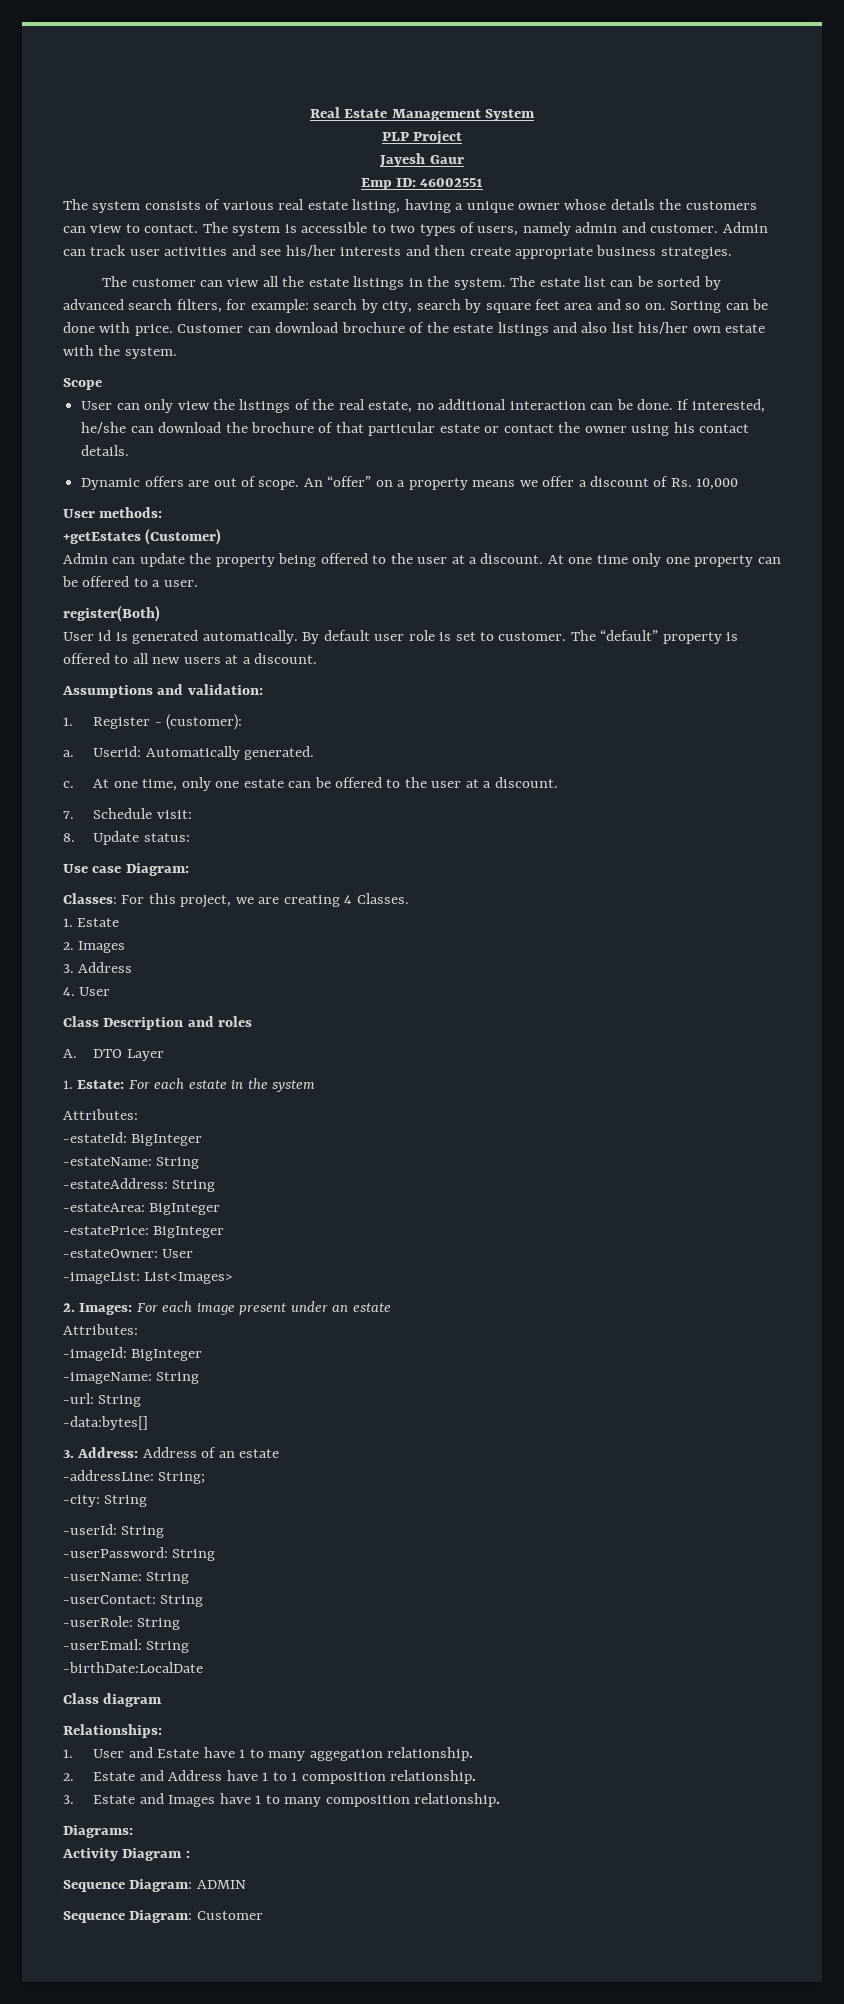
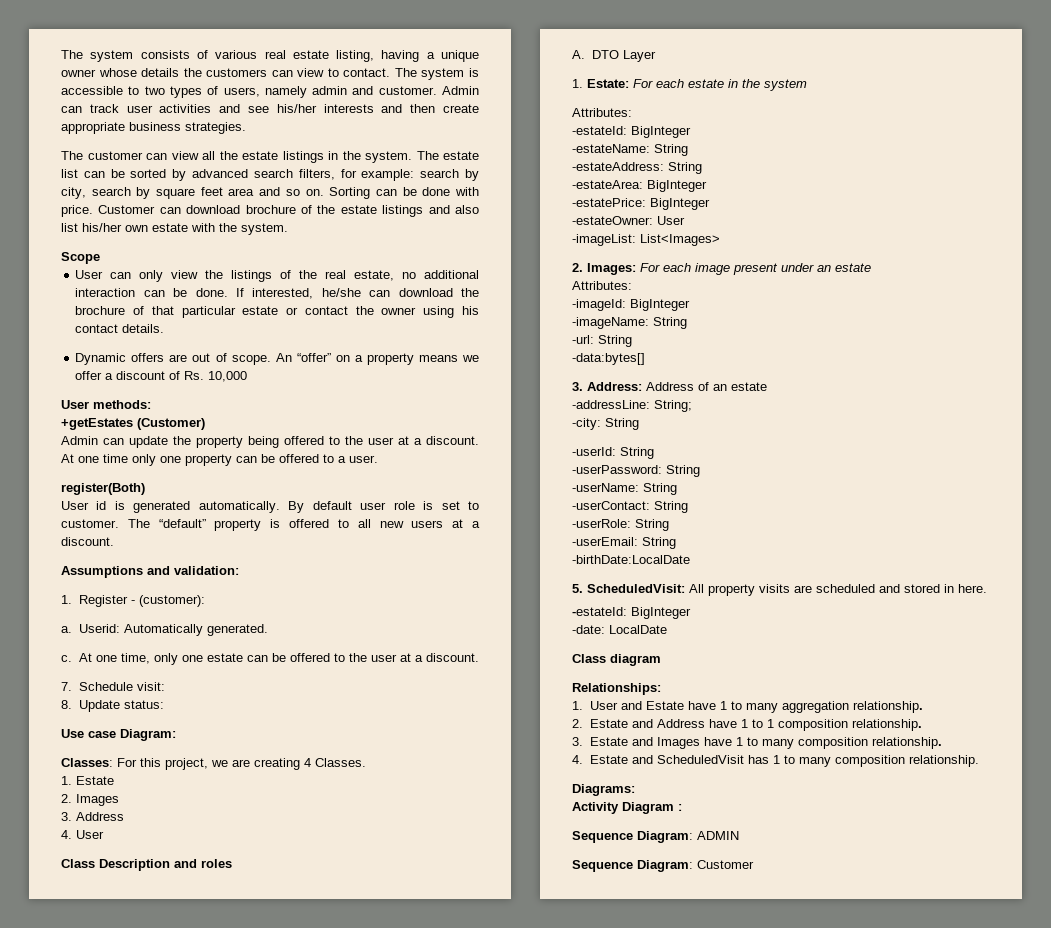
[309,107,536,121] [381,131,463,145] [379,153,464,167] [360,178,484,190] Real Estate Management System // PLP Project // Jayesh Gaur // Emp ID: 46002551 // -> (61, 54) none
(203, 1667) none -> [572,584,987,596] [572,607,691,619] [572,625,667,634] // 5. ScheduledVisit: All property visits are scheduled and stored in here. // -estateId: BigInteger // -date: LocalDate
[309,1749,383,1761] aggegation -> [781,701,849,713] aggregation
(501, 1800) none -> [572,755,979,767] // 4. Estate and ScheduledVisit has 1 to many composition relationship.

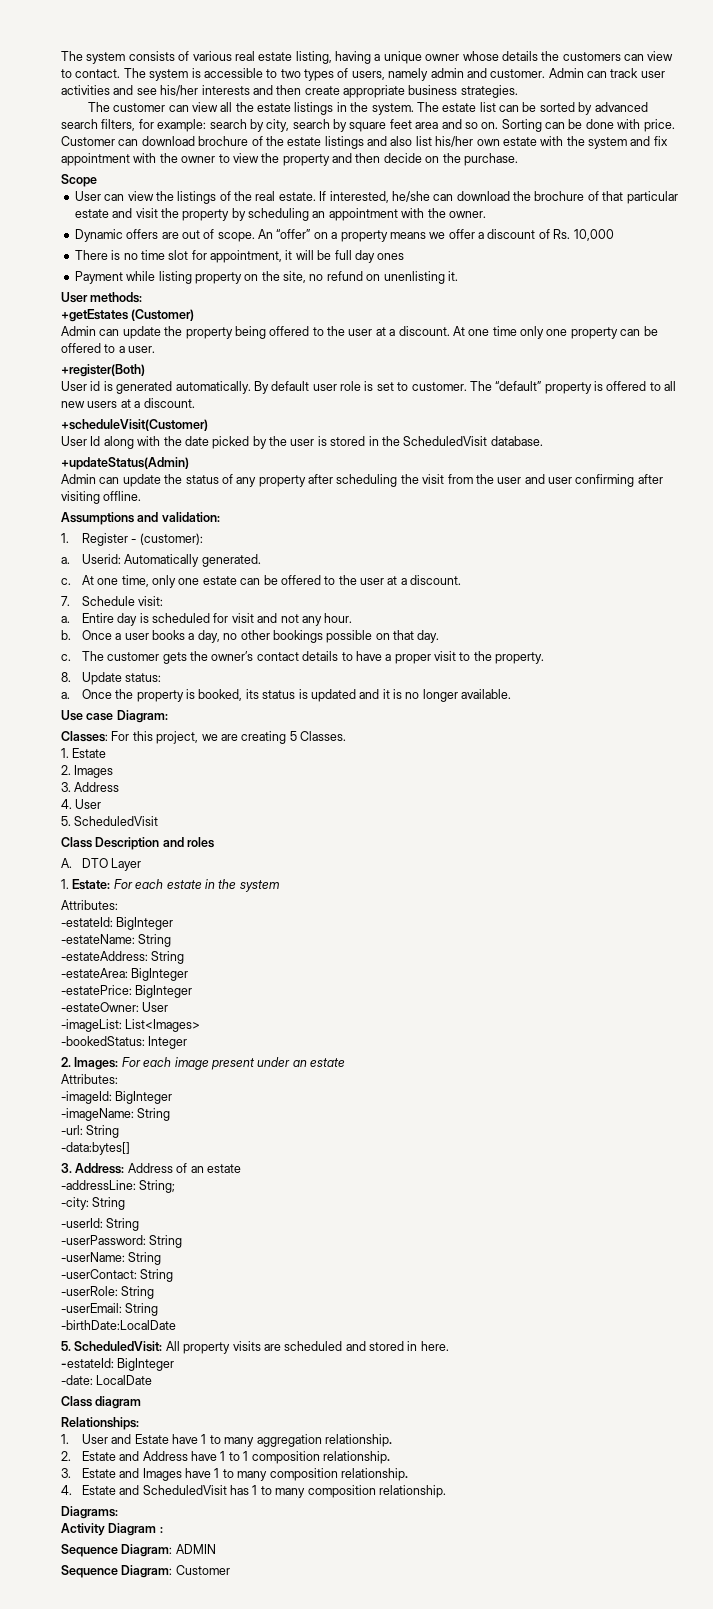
[241,223,288,235] system. -> [588,136,668,149] [61,153,518,166] system and fix appointment with the owner to view the property and then decide on the purchase.
[139,270,164,282] only -> (125, 197) none
[354,270,480,281] [75,288,228,297] estate, no additional interaction can be done. -> [278,192,316,201] estate.
[286,306,479,318] [75,324,165,333] or contact the owner using his contact details. -> [112,208,486,221] and visit the property by scheduling an appointment with the owner.
(248, 376) none -> [74,250,405,263] [74,271,458,284] // There is no time slot for appointment, it will be full day ones // Payment while listing property on the site, no refund on unenlisting it.
[61,483,145,495] register(Both) -> [61,364,145,377] +register(Both)
(114, 541) none -> [61,419,208,431] [61,436,543,449] [61,457,189,470] [61,474,663,487] [61,491,142,504] // +scheduleVisit(Customer) // User Id along with the date picked by the user is stored in the ScheduledVisit database. // +updateStatus(Admin) // Admin can update the status of any property after scheduling the visit from the user and user confirming after visiting offline.
[61,700,164,712] 8. Update status: -> [61,613,353,626] [61,630,440,643] [61,651,545,664] [61,672,162,685] [61,689,512,702] a. Entire day is scheduled for visit and not any hour. // b. Once a user books a day, no other bookings possible on that day. // c. The customer gets the owner’s contact details to have a proper visit to the property. // 8. Update status: // a. Once the property is booked, its status is updated and it is no longer available.
[304,758,311,767] 4 -> [289,731,297,741] 5
(104, 834) none -> [61,816,159,826] // 5. ScheduledVisit
(720, 240) none -> [61,1036,188,1049] // -bookedStatus: Integer

